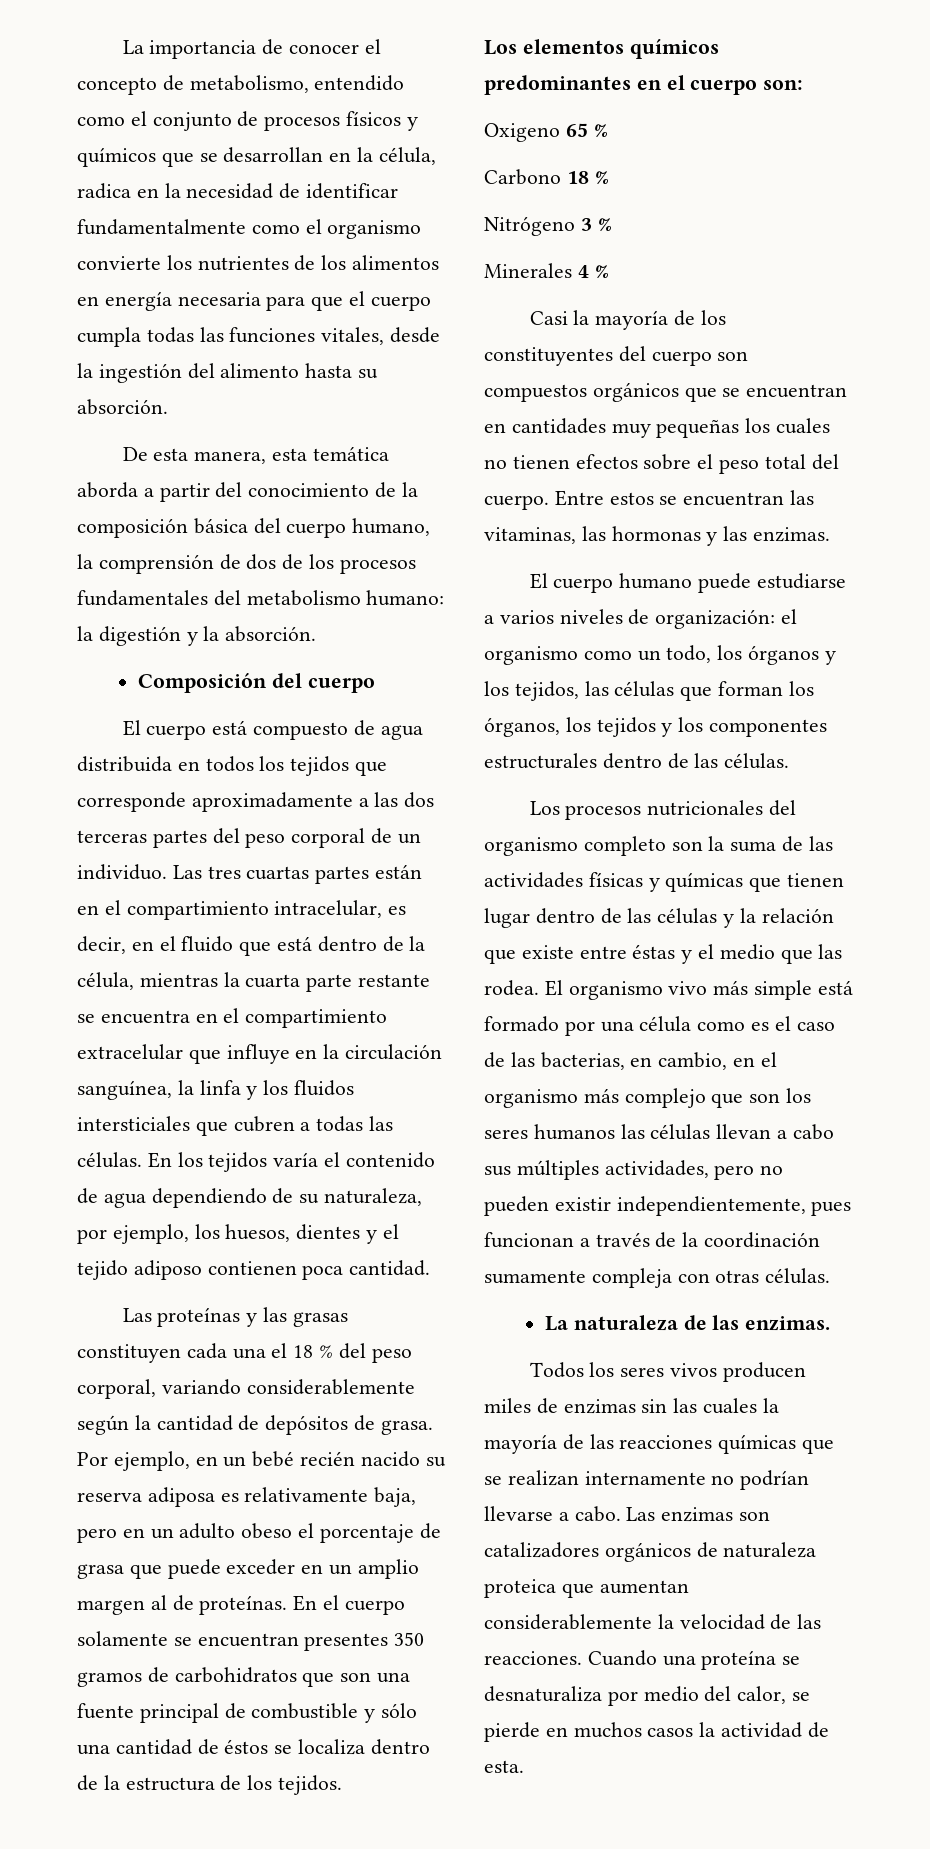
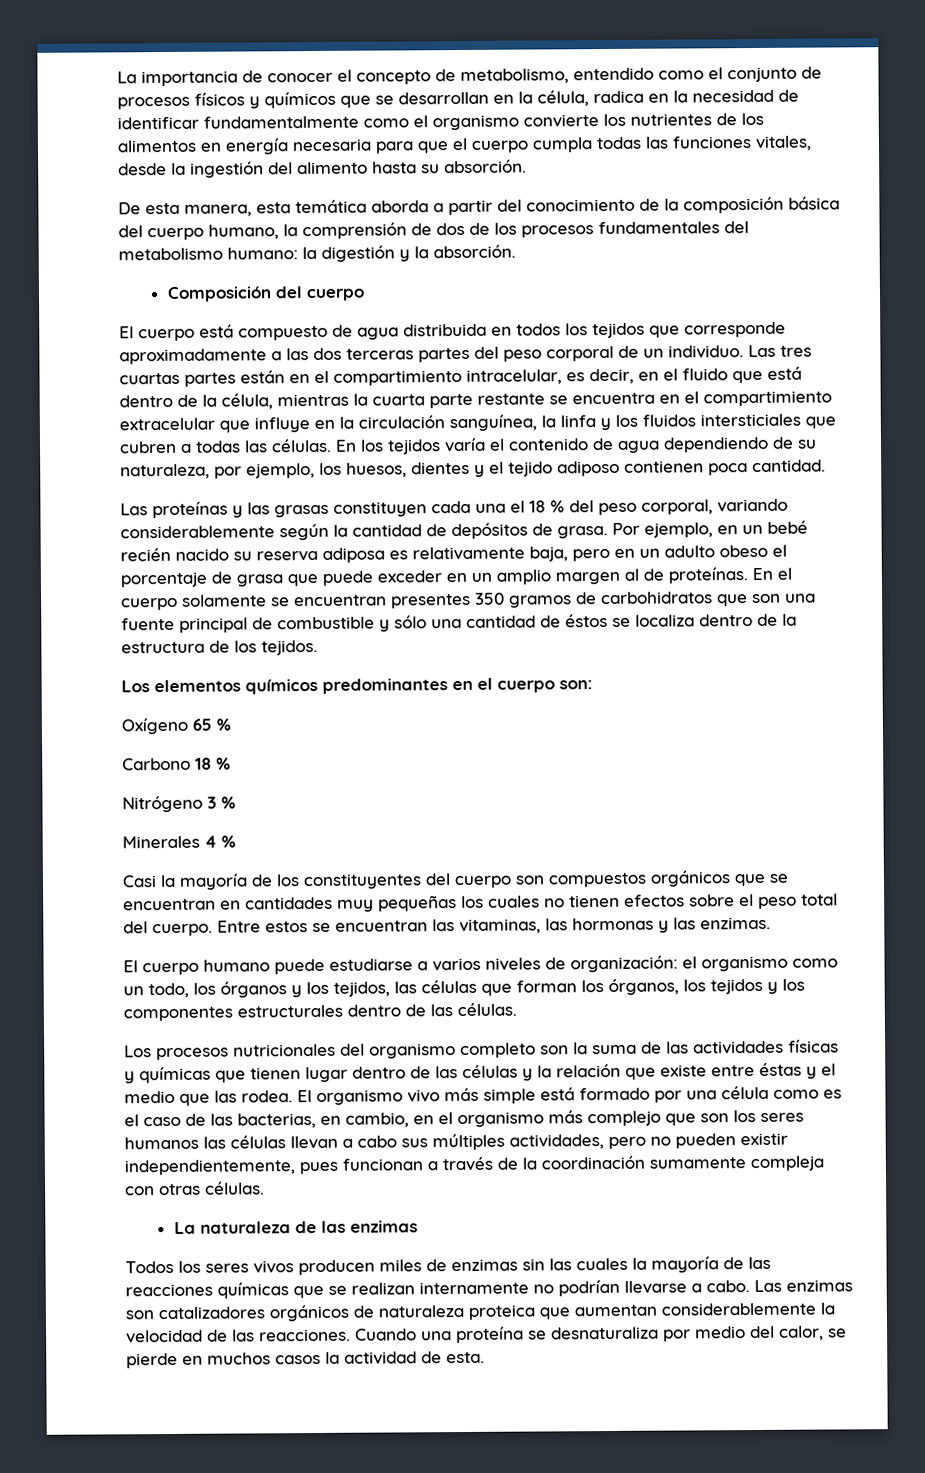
[484,123,560,142] Oxigeno -> [121,717,188,735] Oxígeno
[745,1316,831,1331] enzimas. -> [349,1220,418,1233] enzimas

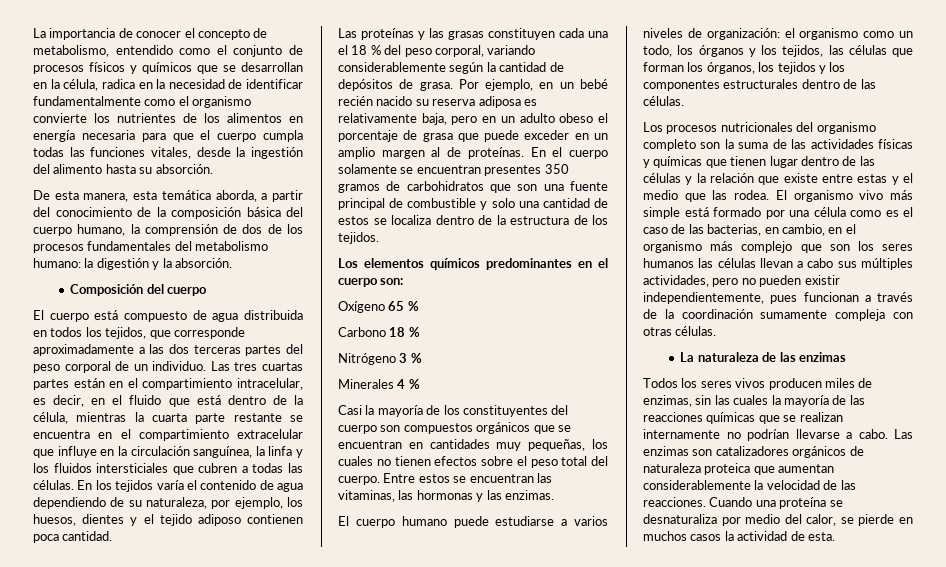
[371,200,429,213] aborda -> [215,190,257,202] aborda,
[592,322,645,339] tejidos -> [105,327,147,339] tejidos,
[394,615,427,629] sólo -> [491,198,515,208] solo
[565,614,608,628] éstos -> [338,216,369,225] estos
[378,895,457,912] pequeñas -> [528,439,586,451] pequeñas,
[759,1062,802,1076] éstas -> [857,174,888,183] estas
[451,1258,518,1272] enzimas -> [643,395,692,407] enzimas,

